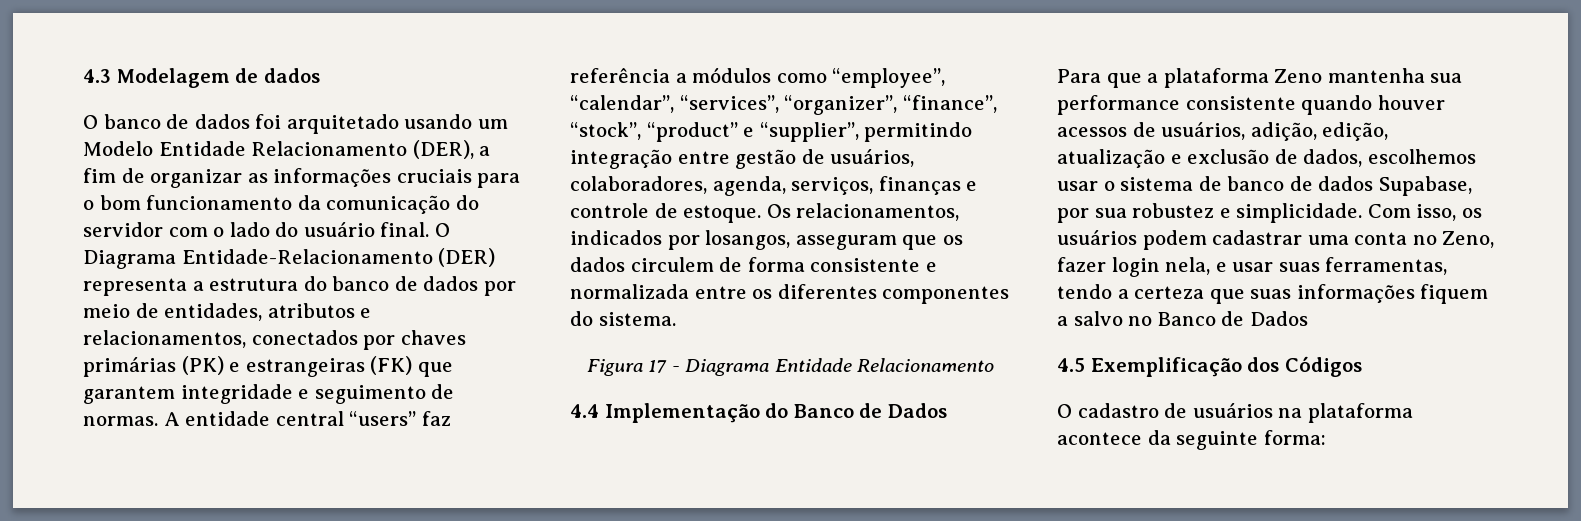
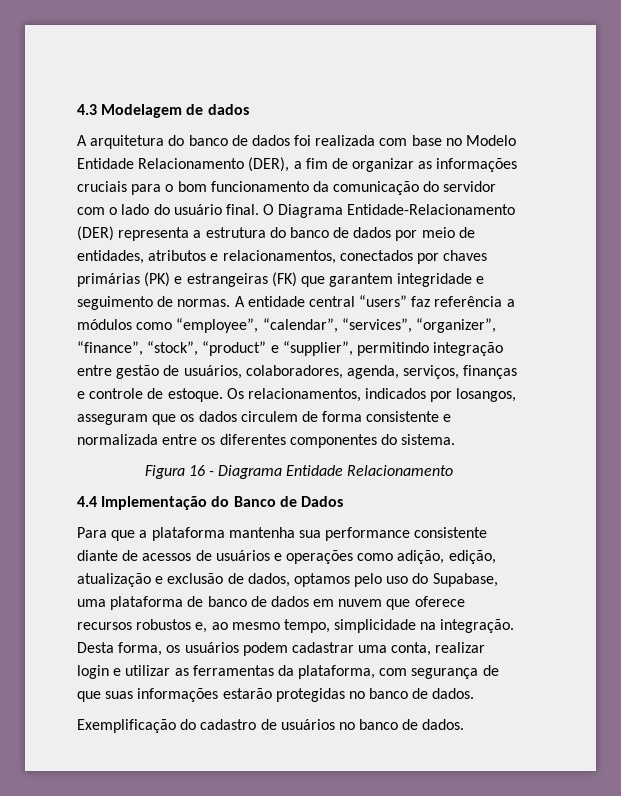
[83,115,98,129] O -> [77,135,185,149] A arquitetura do
[286,114,508,134] arquitetado usando um -> [315,135,462,146] realizada com base no
[648,360,668,373] 17 -> [188,465,205,476] 16
[1274,69,1323,83] Zeno -> (225, 534) none
[1301,95,1445,115] [1057,122,1246,140] quando houver acessos de usuários, -> [77,550,394,564] diante de acessos de usuários e operações como
[1367,149,1476,164] [1057,176,1472,196] [1057,203,1457,223] escolhemos usar o sistema de banco de dados Supabase, por sua robustez e simplicidade. Com isso, -> [293,573,498,587] [77,596,465,610] [77,619,515,633] [77,642,163,656] optamos pelo uso do Supabase, uma plataforma de banco de dados em nuvem que oferece recursos robustos e, ao mesmo tempo, simplicidade na integração. Desta forma,
[1354,231,1495,248] [1057,257,1448,277] [1057,284,1489,304] [1057,311,1308,326] [1057,356,1362,377] [1057,403,1413,423] [1057,430,1326,450] conta no Zeno, fazer login nela, e usar suas ferramentas, tendo a certeza que suas informações fiquem a salvo no Banco de Dados // 4.5 Exemplificação dos Códigos // O cadastro de usuários na plataforma acontece da seguinte forma: -> [391,642,486,656] [77,665,499,679] [77,688,475,702] [77,719,465,733] conta, realizar login e utilizar as ferramentas da plataforma, com segurança de que suas informações estarão protegidas no banco de dados. // Exemplificação do cadastro de usuários no banco de dados.

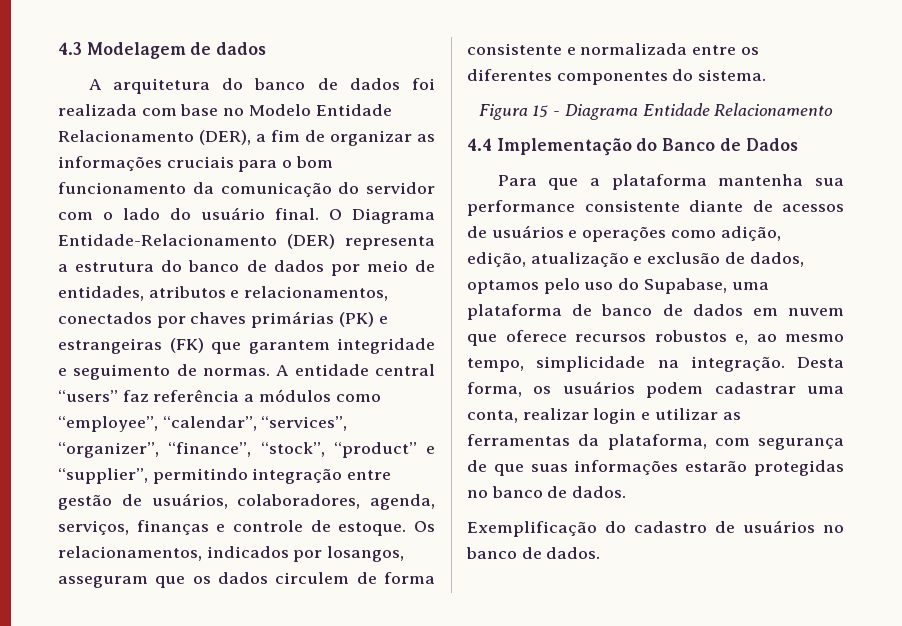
[188,465,205,476] 16 -> [532,105,549,117] 15

